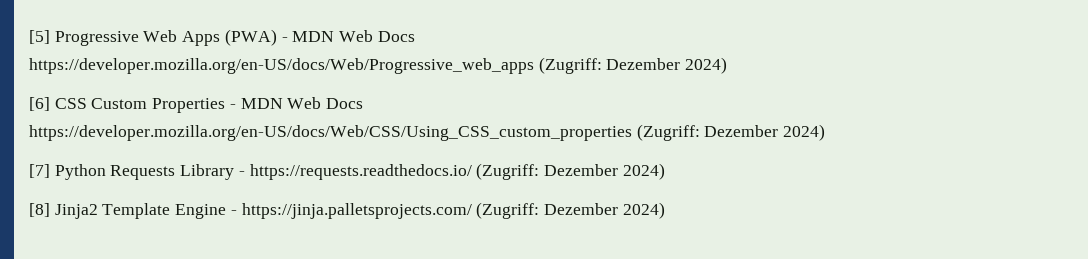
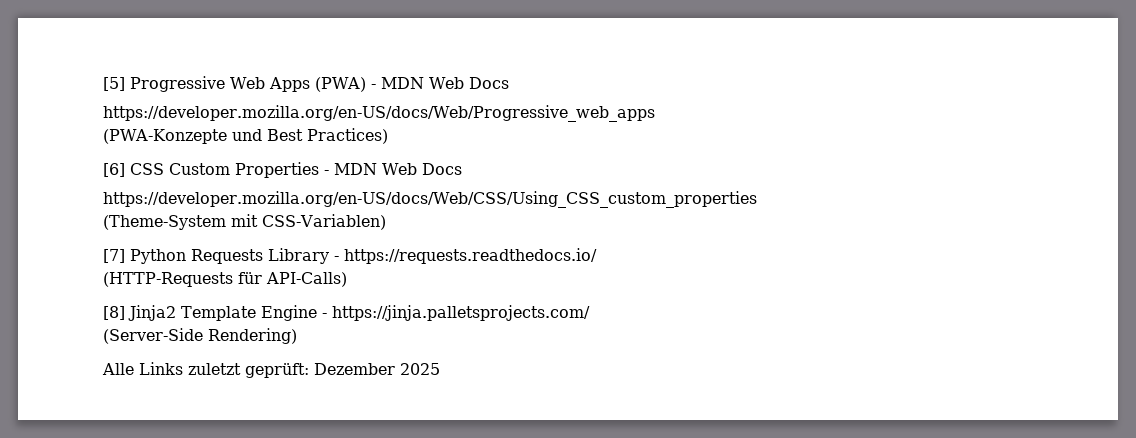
[538,57,728,74] (Zugriff: Dezember 2024) -> [103,128,388,144] // (PWA-Konzepte und Best Practices)
[636,124,826,141] (Zugriff: Dezember 2024) -> [103,214,386,230] // (Theme-System mit CSS-Variablen)
[476,163,665,180] (Zugriff: Dezember 2024) -> [103,272,347,287] // (HTTP-Requests für API-Calls)
[476,202,665,219] (Zugriff: Dezember 2024) -> [103,328,297,344] [102,362,440,378] // (Server-Side Rendering) // Alle Links zuletzt geprüft: Dezember 2025

